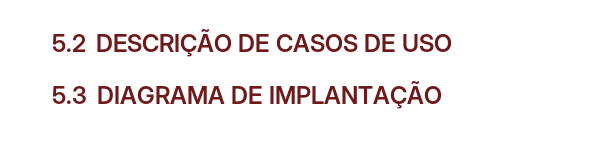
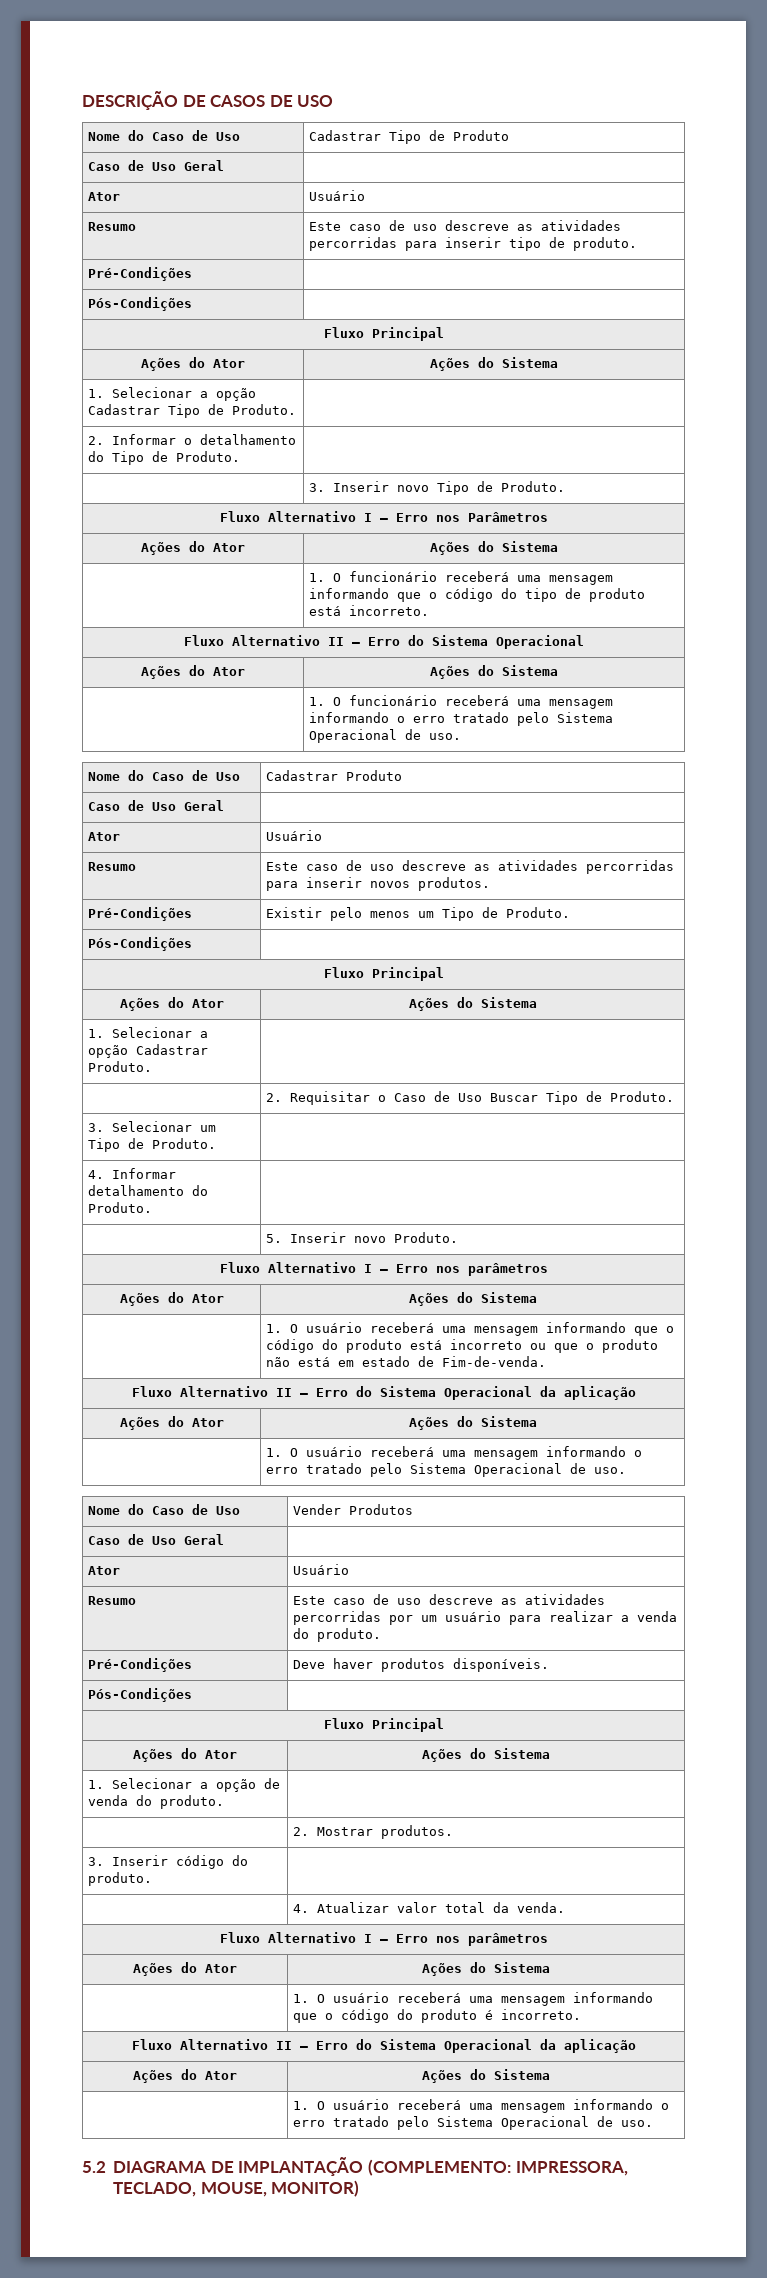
[52,34,86,52] 5.2 -> (82, 100) none
[52,81,442,109] // 5.3 DIAGRAMA DE IMPLANTAÇÃO -> [88,130,241,141] [309,130,510,144] [88,160,225,171] [88,192,121,201] [309,190,366,201] [88,222,137,231] [309,220,622,231] [309,237,638,251] [88,267,193,281] [88,297,193,311] [323,327,444,341] [141,357,245,371] [430,357,558,371] [88,387,257,401] [88,404,297,418] [88,434,297,445] [88,451,241,465] [309,481,566,495] [219,511,548,522] [141,541,245,555] [430,541,558,555] [309,571,614,585] [309,588,646,602] [309,605,430,616] [183,635,584,649] [141,665,245,679] [430,665,558,679] [309,695,614,709] [309,712,614,726] [309,729,462,743] [88,770,241,781] [266,770,403,781] [88,800,225,811] [88,832,121,841] [266,830,323,841] [88,862,137,871] [266,860,675,874] [266,877,491,891] [88,907,193,921] [266,907,571,921] [88,937,193,951] [323,967,444,981] [119,997,224,1011] [408,997,537,1011] [88,1027,209,1038] [88,1044,209,1058] [88,1061,153,1072] [266,1091,675,1105] [88,1121,217,1132] [88,1138,217,1152] [88,1168,177,1179] [88,1185,209,1196] [88,1202,153,1213] [266,1232,459,1243] [219,1262,548,1276] [119,1292,224,1306] [408,1292,537,1306] [266,1322,675,1336] [266,1339,659,1353] [266,1356,547,1367] [131,1386,636,1400] [119,1416,224,1430] [408,1416,537,1430] [266,1446,643,1460] [266,1463,627,1477] [88,1504,241,1515] [293,1504,414,1515] [88,1534,225,1545] [88,1566,121,1575] [293,1564,350,1575] [88,1596,137,1605] [293,1594,606,1605] [293,1611,678,1625] [293,1628,382,1642] [88,1658,193,1672] [293,1658,550,1672] [88,1688,193,1702] [323,1718,444,1732] [133,1748,237,1762] [422,1748,550,1762] [88,1778,281,1792] [88,1795,225,1809] [293,1825,454,1839] [88,1855,249,1869] [88,1872,153,1886] [293,1902,566,1913] [219,1932,548,1946] [133,1962,237,1976] [422,1962,550,1976] [293,1992,654,2006] [293,2009,582,2023] [131,2039,636,2053] [133,2069,237,2083] [422,2069,550,2083] [293,2099,670,2113] [293,2116,654,2130] [82,2157,628,2176] [113,2180,360,2197] // Nome do Caso de Uso | Cadastrar Tipo de Produto // Caso de Uso Geral | // Ator | Usuário // Resumo | Este caso de uso descreve as atividades percorridas para inserir tipo de produto. // Pré-Condições | // Pós-Condições | // Fluxo Principal // Ações do Ator | Ações do Sistema // 1. Selecionar a opção Cadastrar Tipo de Produto. | // 2. Informar o detalhamento do Tipo de Produto. | // | 3. Inserir novo Tipo de Produto. // Fluxo Alternativo I – Erro nos Parâmetros // Ações do Ator | Ações do Sistema // | 1. O funcionário receberá uma mensagem informando que o código do tipo de produto está incorreto. // Fluxo Alternativo II – Erro do Sistema Operacional // Ações do Ator | Ações do Sistema // | 1. O funcionário receberá uma mensagem informando o erro tratado pelo Sistema Operacional de uso. // Nome do Caso de Uso | Cadastrar Produto // Caso de Uso Geral | // Ator | Usuário // Resumo | Este caso de uso descreve as atividades percorridas para inserir novos produtos. // Pré-Condições | Existir pelo menos um Tipo de Produto. // Pós-Condições | // Fluxo Principal // Ações do Ator | Ações do Sistema // 1. Selecionar a opção Cadastrar Produto. | // | 2. Requisitar o Caso de Uso Buscar Tipo de Produto. // 3. Selecionar um Tipo de Produto. | // 4. Informar detalhamento do Produto. | // | 5. Inserir novo Produto. // Fluxo Alternativo I – Erro nos parâmetros // Ações do Ator | Ações do Sistema // | 1. O usuário receberá uma mensagem informando que o código do produto está incorreto ou que o produto não está em estado de Fim-de-venda. // Fluxo Alternativo II – Erro do Sistema Operacional da aplicação // Ações do Ator | Ações do Sistema // | 1. O usuário receberá uma mensagem informando o erro tratado pelo Sistema Operacional de uso. // Nome do Caso de Uso | Vender Produtos // Caso de Uso Geral | // Ator | Usuário // Resumo | Este caso de uso descreve as atividades percorridas por um usuário para realizar a venda do produto. // Pré-Condições | Deve haver produtos disponíveis. // Pós-Condições | // Fluxo Principal // Ações do Ator | Ações do Sistema // 1. Selecionar a opção de venda do produto. | // | 2. Mostrar produtos. // 3. Inserir código do produto. | // | 4. Atualizar valor total da venda. // Fluxo Alternativo I – Erro nos parâmetros // Ações do Ator | Ações do Sistema // | 1. O usuário receberá uma mensagem informando que o código do produto é incorreto. // Fluxo Alternativo II – Erro do Sistema Operacional da aplicação // Ações do Ator | Ações do Sistema // | 1. O usuário receberá uma mensagem informando o erro tratado pelo Sistema Operacional de uso. // 5.2 DIAGRAMA DE IMPLANTAÇÃO (COMPLEMENTO: IMPRESSORA, TECLADO, MOUSE, MONITOR)

